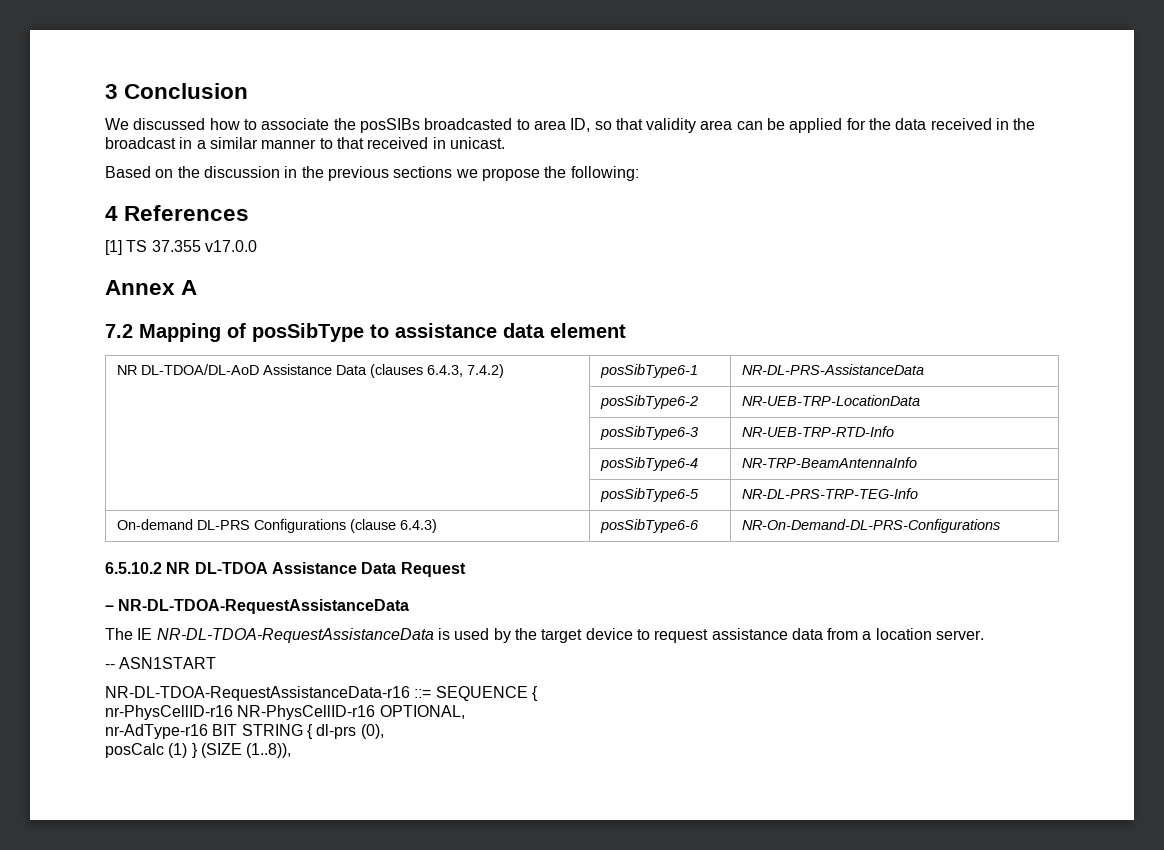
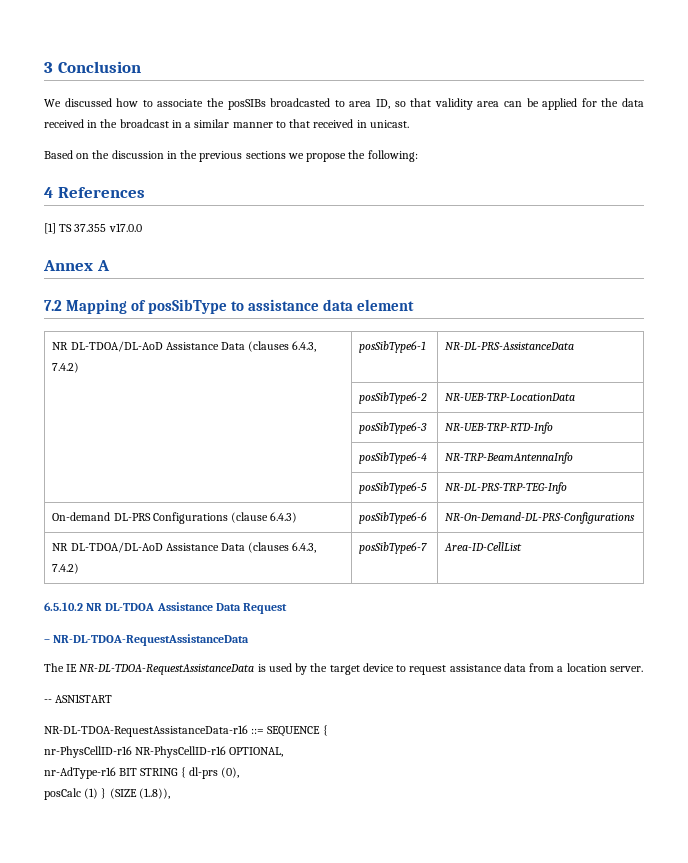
(1001, 526) none -> [52,542,317,553] [52,563,80,574] [359,542,428,554] [444,542,523,551] // NR DL-TDOA/DL-AoD Assistance Data (clauses 6.4.3, 7.4.2) | posSibType6-7 | Area-ID-CellList

